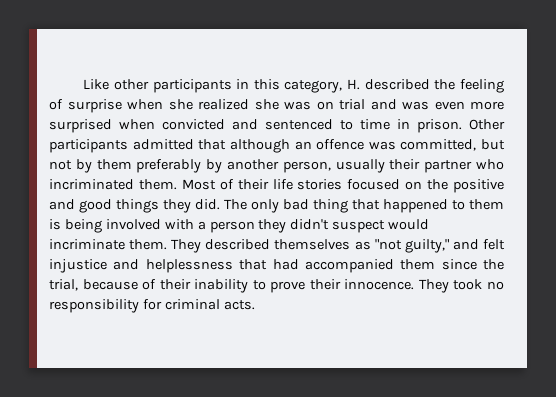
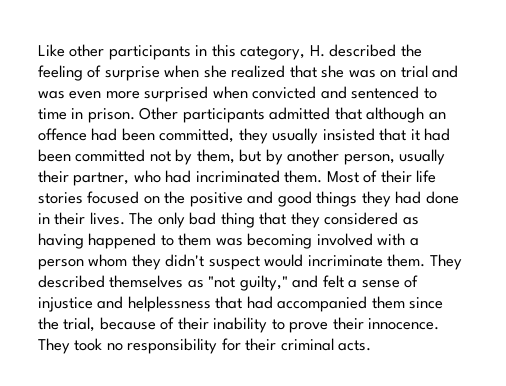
(249, 104) none -> [289,65,317,78] that
[368,139,505,151] [49,159,202,173] was committed, but not by them preferably -> [91,128,451,144] [38,149,262,165] had been committed, they usually insisted that it had been committed not by them, but
[424,159,505,173] partner who -> [73,170,192,186] partner, who had
[195,199,220,210] did. -> [395,191,459,204] [38,212,125,225] had done in their lives.
(380, 204) none -> [290,212,419,228] [38,233,84,249] they considered as having
[49,219,102,233] is being -> [215,233,313,249] was becoming
(255, 227) none -> [88,254,128,267] whom
(505, 244) none -> [348,275,419,288] a sense of
(162, 304) none -> [245,338,277,351] their

